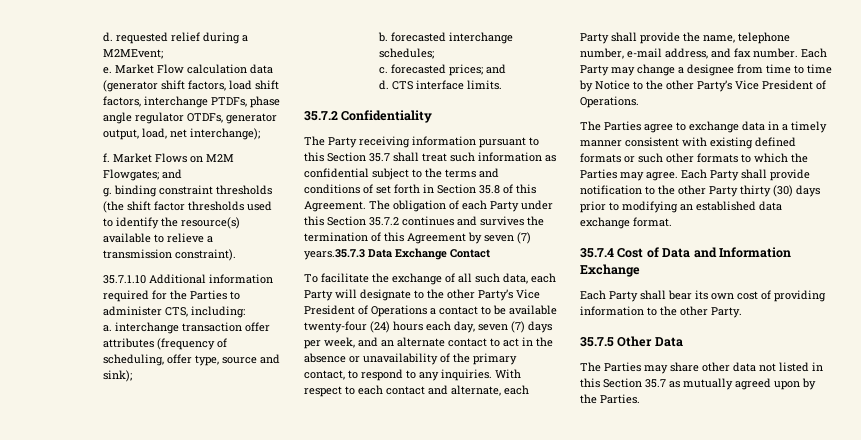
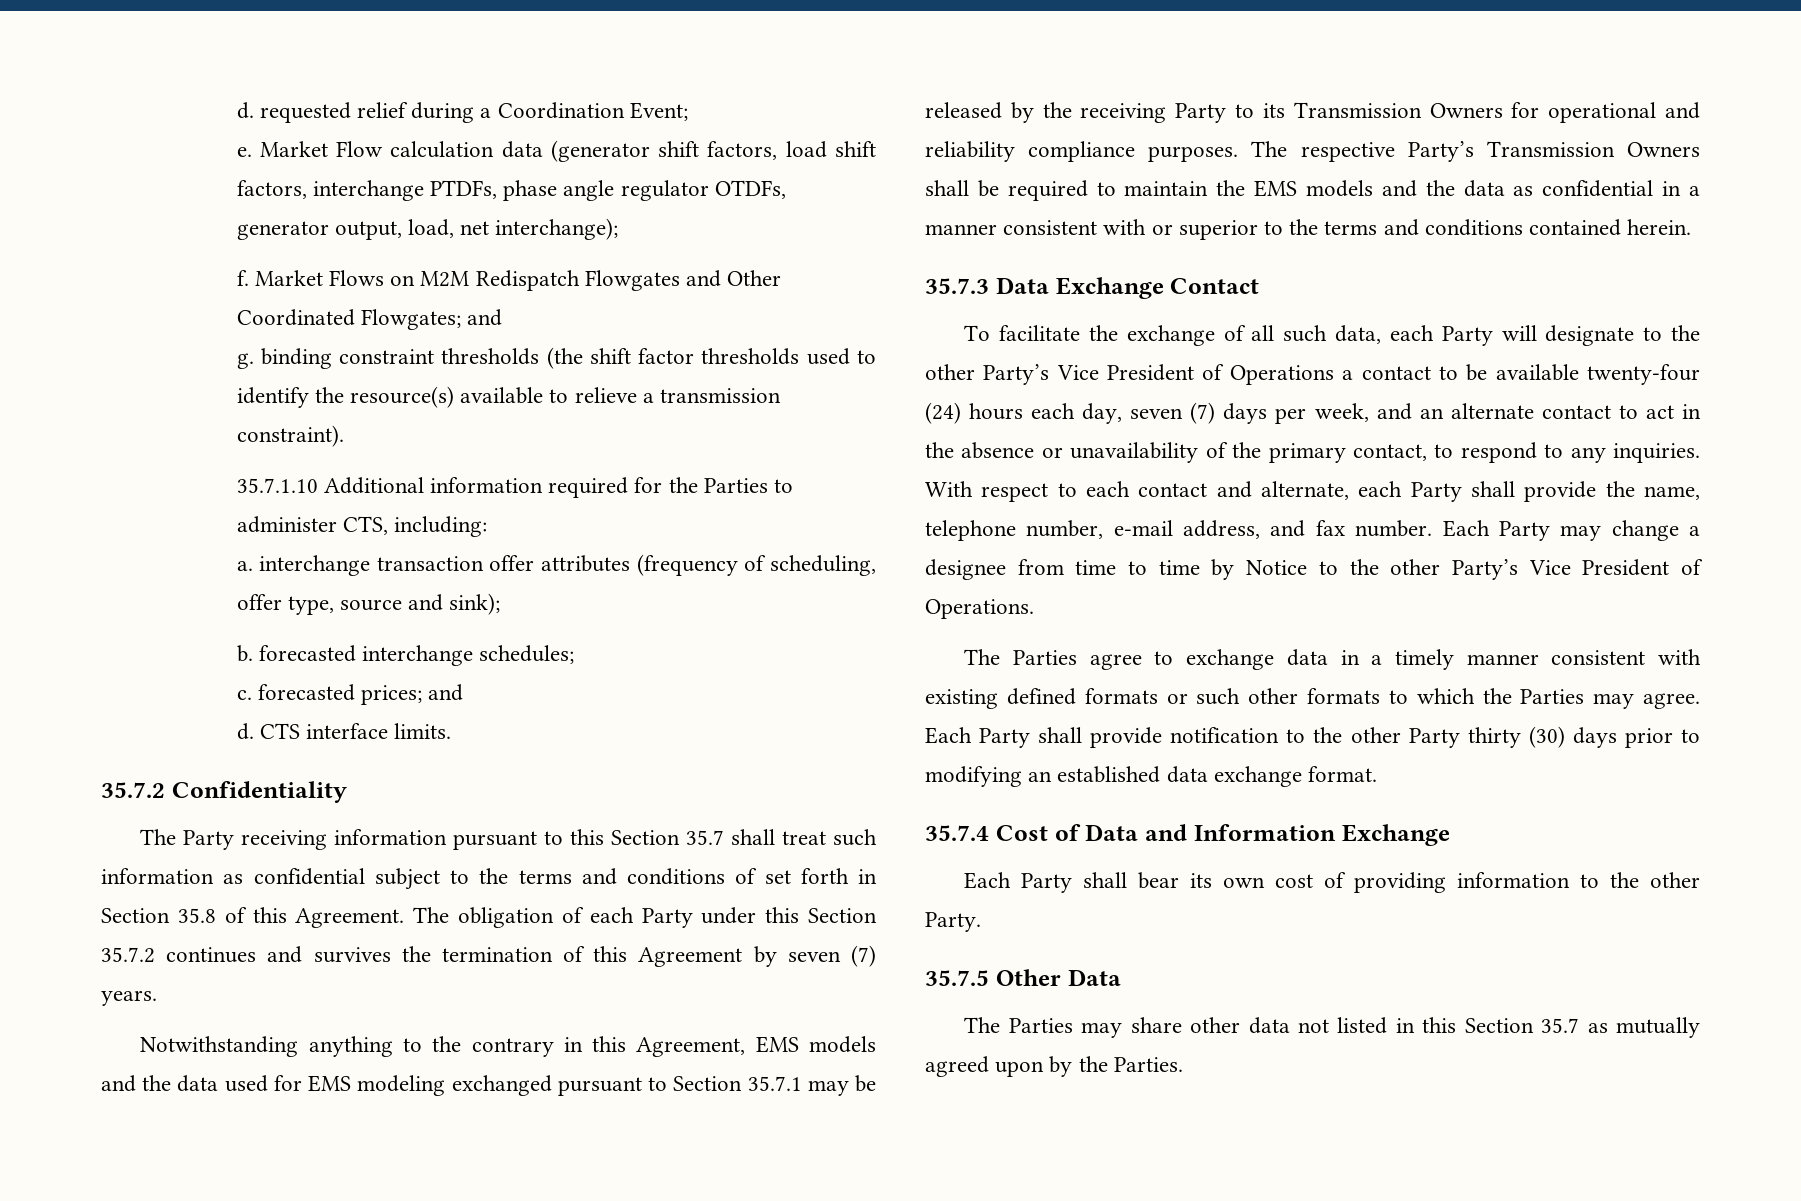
[102,49,163,59] M2MEvent; -> [497,102,688,121] Coordination Event;
(234, 158) none -> [475,270,782,291] [236,309,355,326] Redispatch Flowgates and Other Coordinated
[304,249,365,260] years.35.7.3 -> [101,990,157,1006] [140,1036,876,1057] [101,1075,877,1096] [925,102,1700,123] [925,141,1700,162] [925,180,1700,201] [925,219,1692,240] [925,278,989,294] years. // Notwithstanding anything to the contrary in this Agreement, EMS models and the data used for EMS modeling exchanged pursuant to Section 35.7.1 may be released by the receiving Party to its Transmission Owners for operational and reliability compliance purposes. The respective Party’s Transmission Owners shall be required to maintain the EMS models and the data as confidential in a manner consistent with or superior to the terms and conditions contained herein. // 35.7.3

